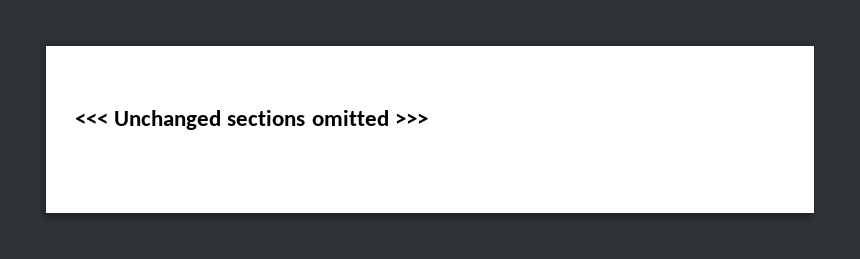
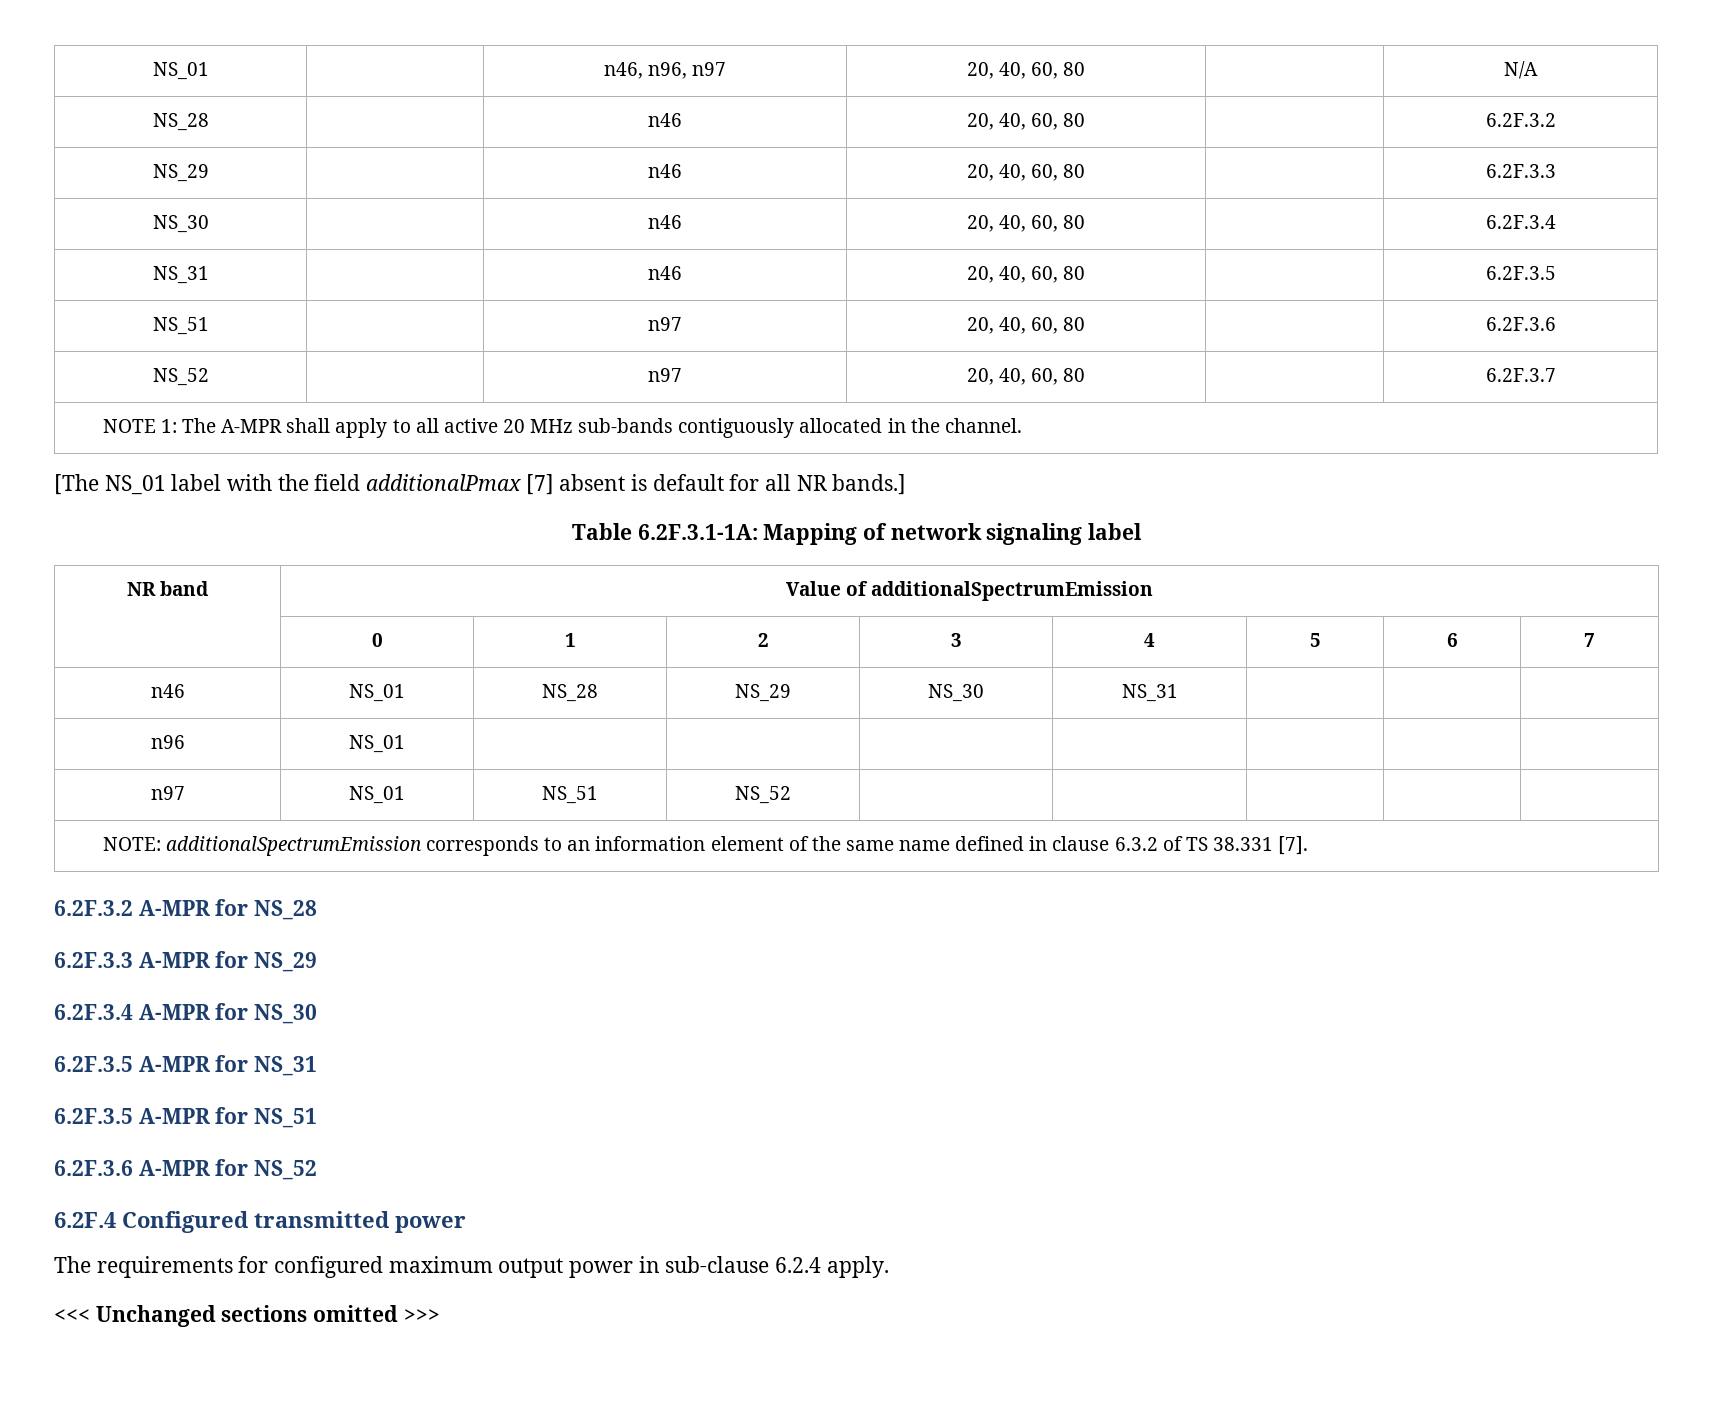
(75, 119) none -> [152,62,209,80] [603,62,727,79] [966,62,1086,79] [1504,61,1538,79] [152,113,209,131] [648,113,682,127] [966,113,1086,130] [1485,113,1556,127] [152,164,209,182] [648,164,682,178] [966,164,1086,181] [1485,164,1556,178] [152,215,209,233] [648,215,682,229] [966,215,1086,232] [1485,215,1556,229] [152,266,209,284] [648,266,682,280] [966,266,1086,283] [1485,266,1556,280] [152,317,209,335] [648,317,682,331] [966,317,1086,334] [1485,317,1556,331] [152,368,209,386] [648,368,682,382] [966,368,1086,385] [1485,368,1556,382] [102,418,1022,438] [54,474,907,495] [571,523,1143,545] [126,581,210,596] [785,581,1154,601] [371,633,383,647] [564,633,576,647] [757,633,769,647] [950,633,962,647] [1144,633,1155,647] [1309,633,1321,647] [1446,633,1458,647] [1584,633,1595,647] [150,684,185,698] [349,684,405,702] [542,684,598,702] [735,684,791,702] [928,684,984,702] [1121,684,1178,702] [150,735,185,749] [349,735,405,753] [150,786,185,800] [349,786,405,804] [542,786,598,804] [735,786,791,804] [102,836,1309,856] [54,899,318,920] [54,951,318,972] [54,1003,318,1024] [54,1055,318,1076] [54,1107,318,1128] [54,1159,318,1180] [54,1211,466,1233] [54,1256,889,1278] NS_01 | | n46, n96, n97 | 20, 40, 60, 80 | | N/A // NS_28 | | n46 | 20, 40, 60, 80 | | 6.2F.3.2 // NS_29 | | n46 | 20, 40, 60, 80 | | 6.2F.3.3 // NS_30 | | n46 | 20, 40, 60, 80 | | 6.2F.3.4 // NS_31 | | n46 | 20, 40, 60, 80 | | 6.2F.3.5 // NS_51 | | n97 | 20, 40, 60, 80 | | 6.2F.3.6 // NS_52 | | n97 | 20, 40, 60, 80 | | 6.2F.3.7 // NOTE 1: The A-MPR shall apply to all active 20 MHz sub-bands contiguously allocated in the channel. // [The NS_01 label with the field additionalPmax [7] absent is default for all NR bands.] // Table 6.2F.3.1-1A: Mapping of network signaling label // NR band | Value of additionalSpectrumEmission // | 0 | 1 | 2 | 3 | 4 | 5 | 6 | 7 // n46 | NS_01 | NS_28 | NS_29 | NS_30 | NS_31 | | | // n96 | NS_01 | | | | | | | // n97 | NS_01 | NS_51 | NS_52 | | | | | // NOTE: additionalSpectrumEmission corresponds to an information element of the same name defined in clause 6.3.2 of TS 38.331 [7]. // 6.2F.3.2 A-MPR for NS_28 // 6.2F.3.3 A-MPR for NS_29 // 6.2F.3.4 A-MPR for NS_30 // 6.2F.3.5 A-MPR for NS_31 // 6.2F.3.5 A-MPR for NS_51 // 6.2F.3.6 A-MPR for NS_52 // 6.2F.4 Configured transmitted power // The requirements for configured maximum output power in sub-clause 6.2.4 apply. //

